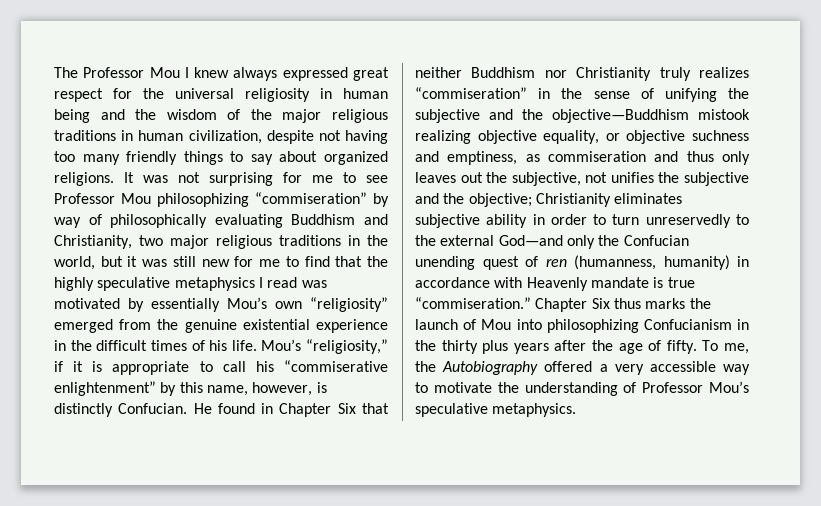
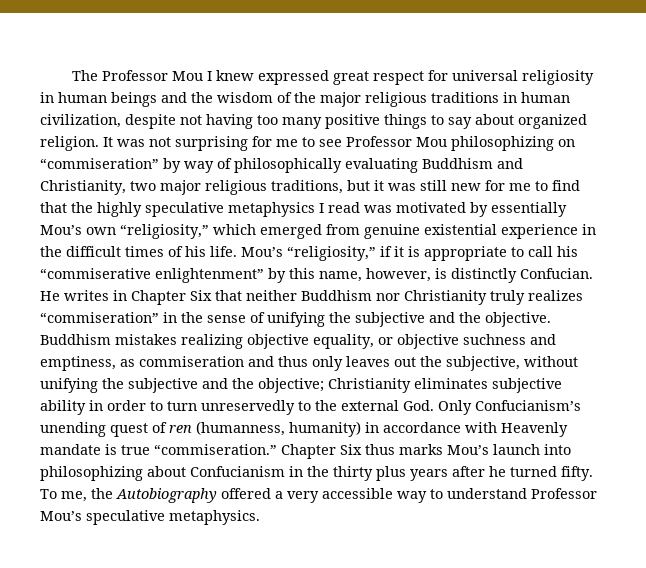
[233,67,278,81] always -> (254, 75) none
[143,88,164,99] the -> (448, 75) none
[54,109,90,123] being -> [111,92,157,107] beings
[126,151,178,165] friendly -> [325,114,380,129] positive
[54,172,114,186] religions. -> [40,136,99,151] religion.
(249, 200) none -> [558,139,575,147] on
[279,235,388,246] [54,256,95,270] traditions in the world, -> [271,180,343,194] traditions,
[310,297,388,312] “religiosity” -> [120,224,256,239] “religiosity,” which
[157,319,179,330] the -> (360, 229) none
[217,403,255,414] found -> [64,290,109,301] writes
[552,109,750,123] objective—Buddhism mistook -> [485,312,551,327] [40,334,177,345] objective. Buddhism mistakes
[585,172,654,183] not unifies -> [524,356,578,367] [40,378,98,393] without unifying
[498,235,689,249] God—and only the Confucian -> [403,400,581,415] God. Only Confucianism’s
[689,298,711,309] [415,319,512,330] the launch of Mou -> [447,444,540,455] Mou’s launch
(639, 326) none -> [147,466,186,477] about
[592,340,662,354] the age of -> [489,466,557,477] he turned
[433,382,637,396] motivate the understanding of -> [447,488,527,499] understand

